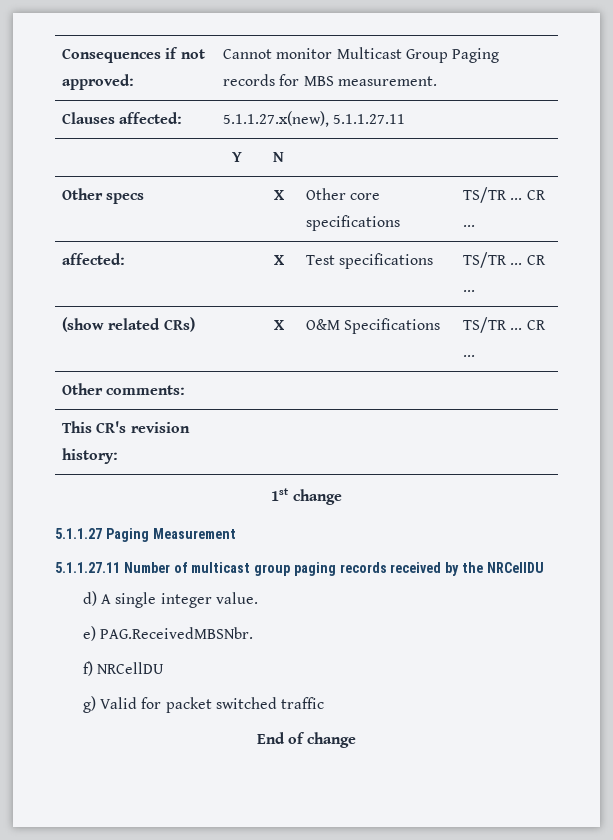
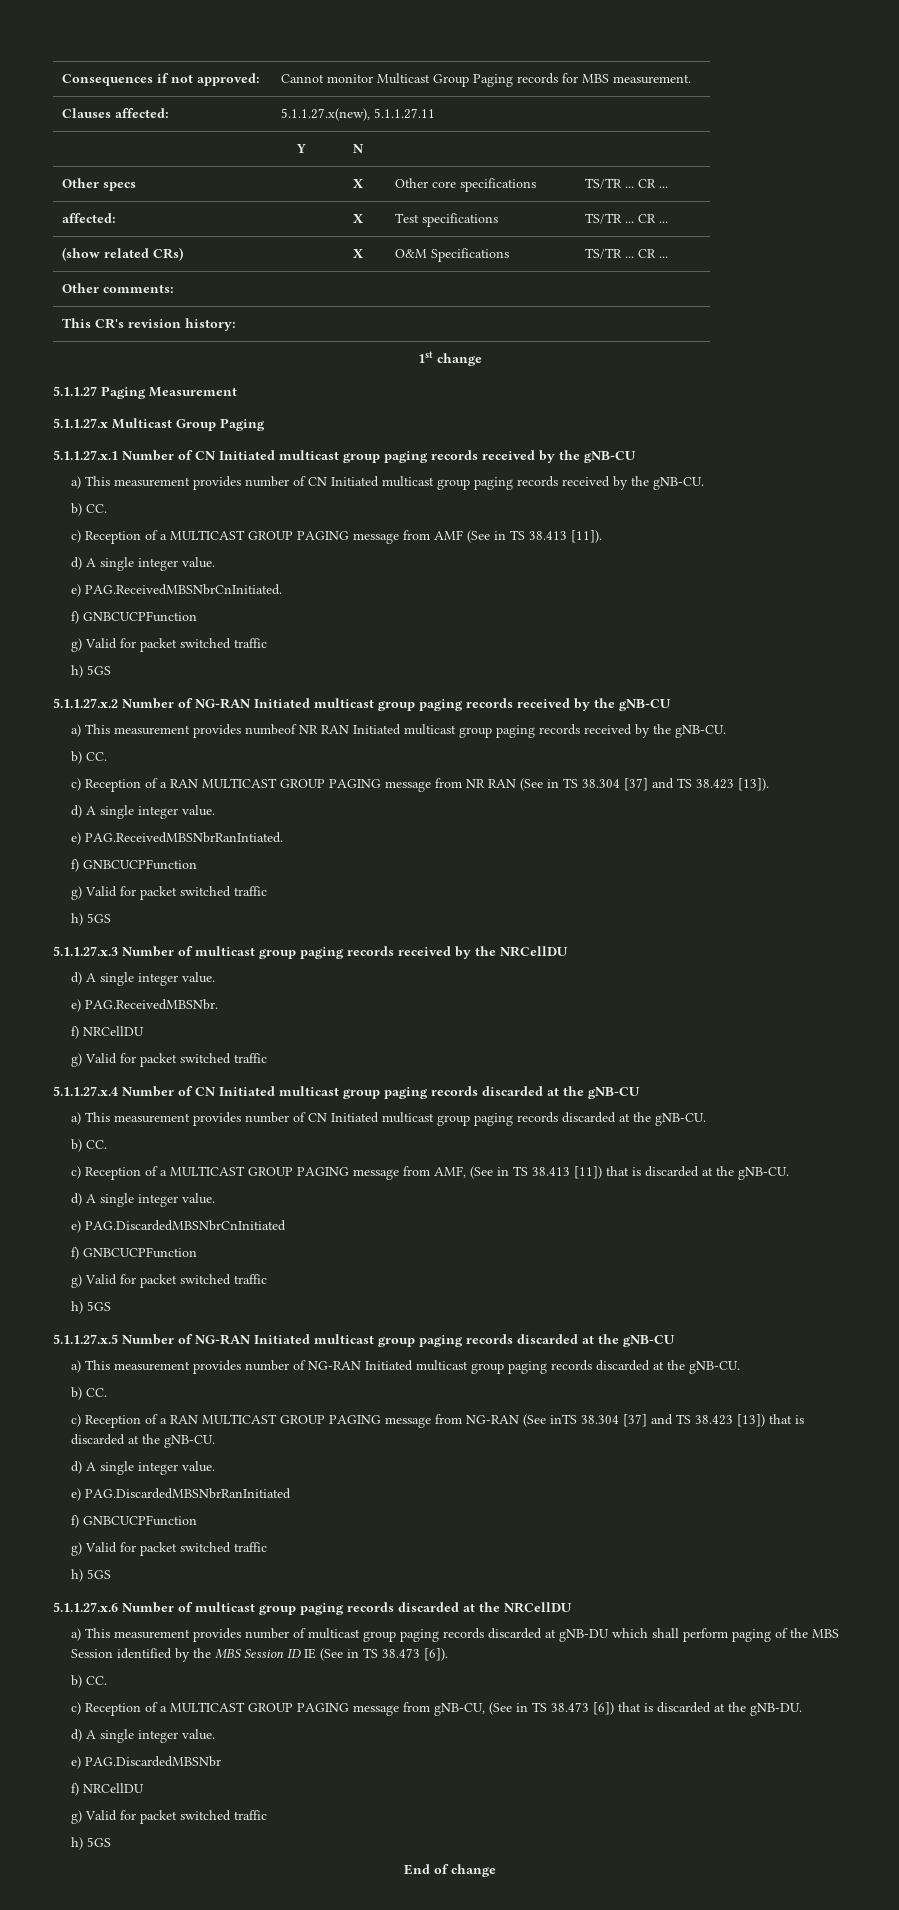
[55,562,120,573] 5.1.1.27.11 -> [53,418,265,431] [53,450,636,463] [70,476,704,490] [70,503,107,516] [70,530,602,544] [70,557,215,571] [70,584,282,597] [70,611,197,624] [70,638,267,652] [70,665,111,678] [53,698,671,711] [70,724,726,738] [70,751,107,764] [70,778,769,792] [70,805,215,819] [70,832,283,845] [70,859,197,872] [70,886,267,900] [70,913,111,926] [53,946,118,956] 5.1.1.27.x Multicast Group Paging // 5.1.1.27.x.1 Number of CN Initiated multicast group paging records received by the gNB-CU // a) This measurement provides number of CN Initiated multicast group paging records received by the gNB-CU. // b) CC. // c) Reception of a MULTICAST GROUP PAGING message from AMF (See in TS 38.413 [11]). // d) A single integer value. // e) PAG.ReceivedMBSNbrCnInitiated. // f) GNBCUCPFunction // g) Valid for packet switched traffic // h) 5GS // 5.1.1.27.x.2 Number of NG-RAN Initiated multicast group paging records received by the gNB-CU // a) This measurement provides numbeof NR RAN Initiated multicast group paging records received by the gNB-CU. // b) CC. // c) Reception of a RAN MULTICAST GROUP PAGING message from NR RAN (See in TS 38.304 [37] and TS 38.423 [13]). // d) A single integer value. // e) PAG.ReceivedMBSNbrRanIntiated. // f) GNBCUCPFunction // g) Valid for packet switched traffic // h) 5GS // 5.1.1.27.x.3
(325, 703) none -> [53,1086,640,1099] [70,1112,706,1126] [70,1139,107,1152] [70,1166,789,1180] [70,1193,215,1207] [70,1220,286,1233] [70,1247,197,1260] [70,1274,267,1288] [70,1301,111,1314] [53,1334,675,1347] [70,1360,740,1374] [70,1387,107,1400] [70,1414,804,1428] [70,1434,215,1448] [70,1461,215,1475] [70,1488,291,1501] [70,1515,197,1528] [70,1542,267,1556] [70,1569,111,1582] [53,1602,572,1615] [70,1628,839,1642] [70,1648,448,1662] [70,1675,107,1688] [70,1702,802,1716] [70,1729,215,1743] [70,1756,221,1769] [70,1783,144,1796] [70,1810,267,1824] [70,1837,111,1850] // 5.1.1.27.x.4 Number of CN Initiated multicast group paging records discarded at the gNB-CU // a) This measurement provides number of CN Initiated multicast group paging records discarded at the gNB-CU. // b) CC. // c) Reception of a MULTICAST GROUP PAGING message from AMF, (See in TS 38.413 [11]) that is discarded at the gNB-CU. // d) A single integer value. // e) PAG.DiscardedMBSNbrCnInitiated // f) GNBCUCPFunction // g) Valid for packet switched traffic // h) 5GS // 5.1.1.27.x.5 Number of NG-RAN Initiated multicast group paging records discarded at the gNB-CU // a) This measurement provides number of NG-RAN Initiated multicast group paging records discarded at the gNB-CU. // b) CC. // c) Reception of a RAN MULTICAST GROUP PAGING message from NG-RAN (See inTS 38.304 [37] and TS 38.423 [13]) that is discarded at the gNB-CU. // d) A single integer value. // e) PAG.DiscardedMBSNbrRanInitiated // f) GNBCUCPFunction // g) Valid for packet switched traffic // h) 5GS // 5.1.1.27.x.6 Number of multicast group paging records discarded at the NRCellDU // a) This measurement provides number of multicast group paging records discarded at gNB-DU which shall perform paging of the MBS Session identified by the MBS Session ID IE (See in TS 38.473 [6]). // b) CC. // c) Reception of a MULTICAST GROUP PAGING message from gNB-CU, (See in TS 38.473 [6]) that is discarded at the gNB-DU. // d) A single integer value. // e) PAG.DiscardedMBSNbr // f) NRCellDU // g) Valid for packet switched traffic // h) 5GS

